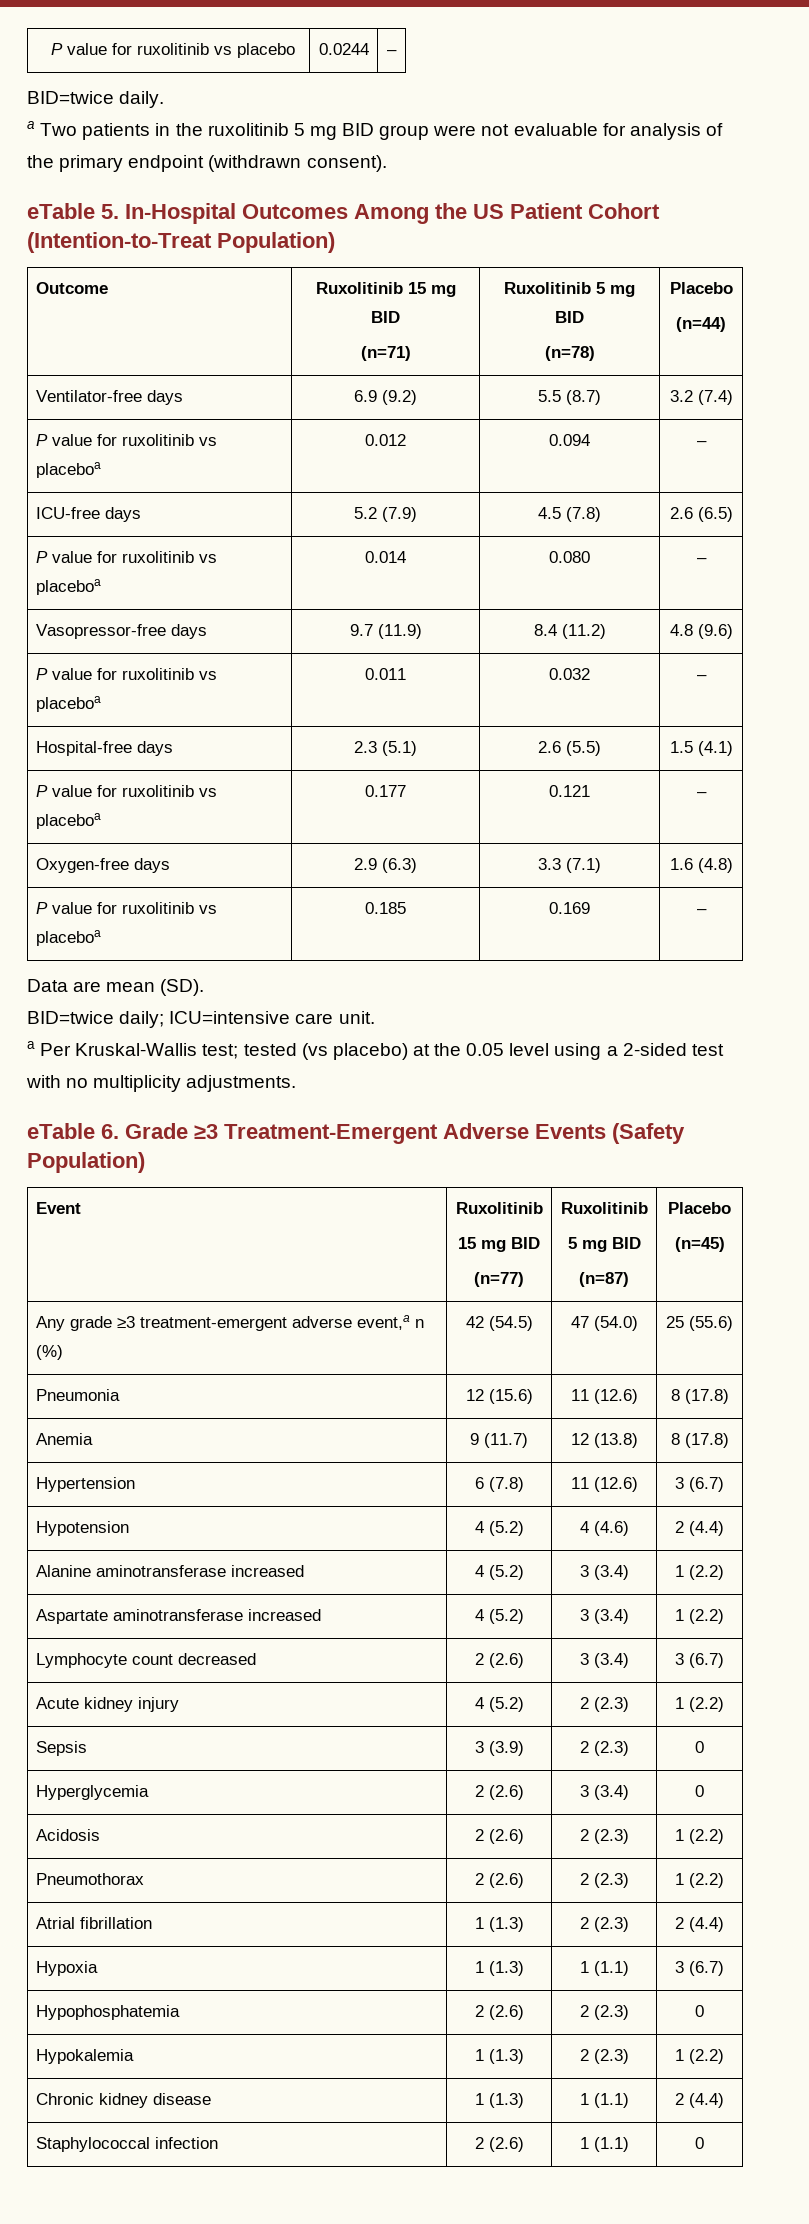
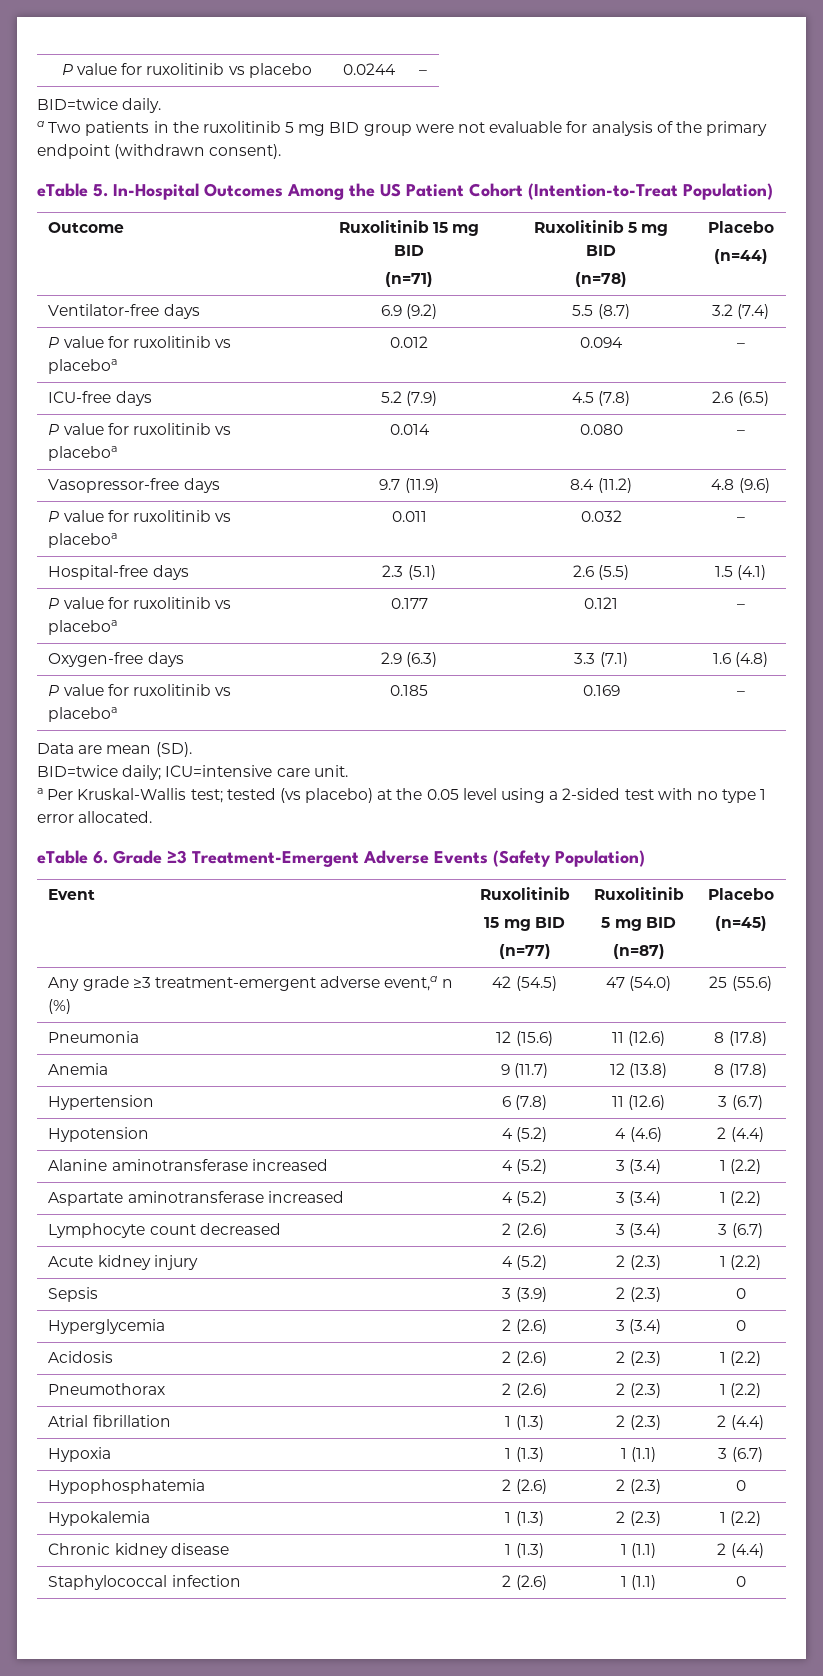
[93,1075,297,1092] multiplicity adjustments. -> [722,789,767,803] [37,811,153,823] type 1 error allocated.

